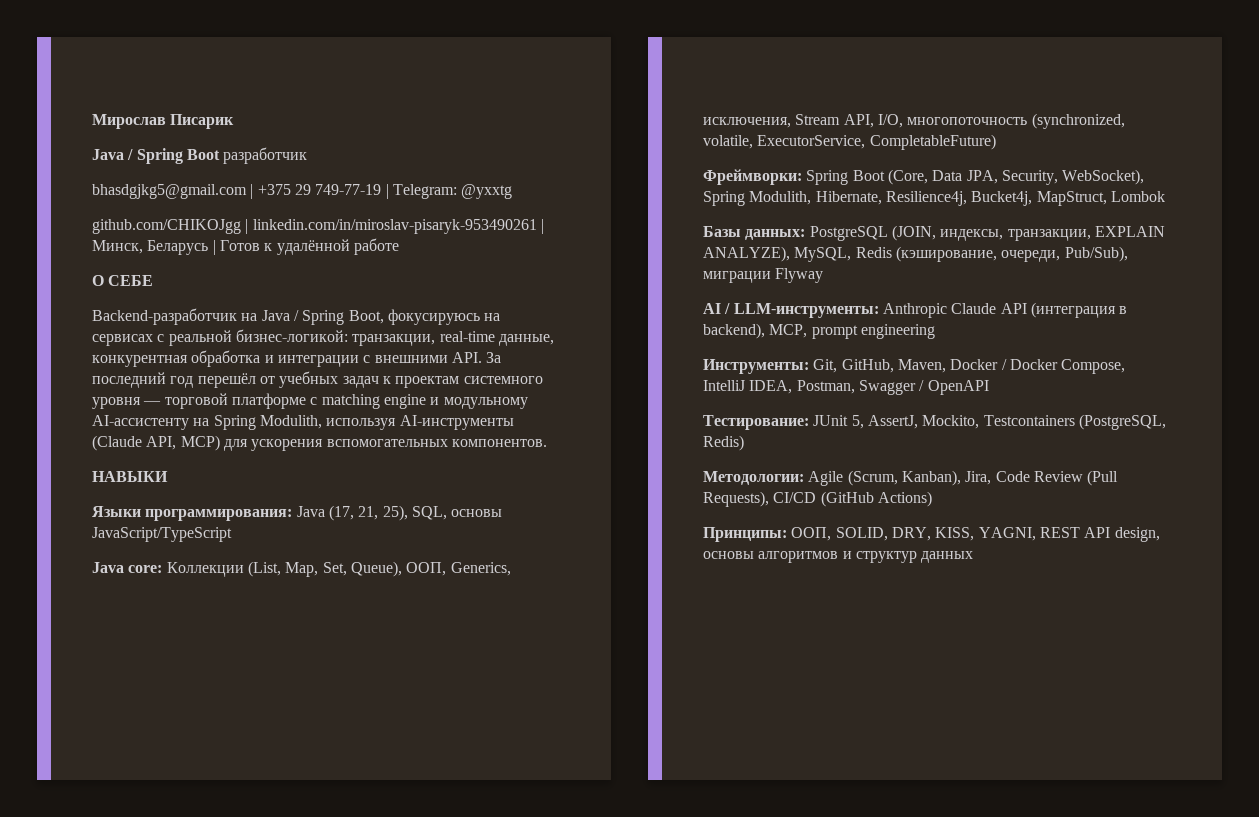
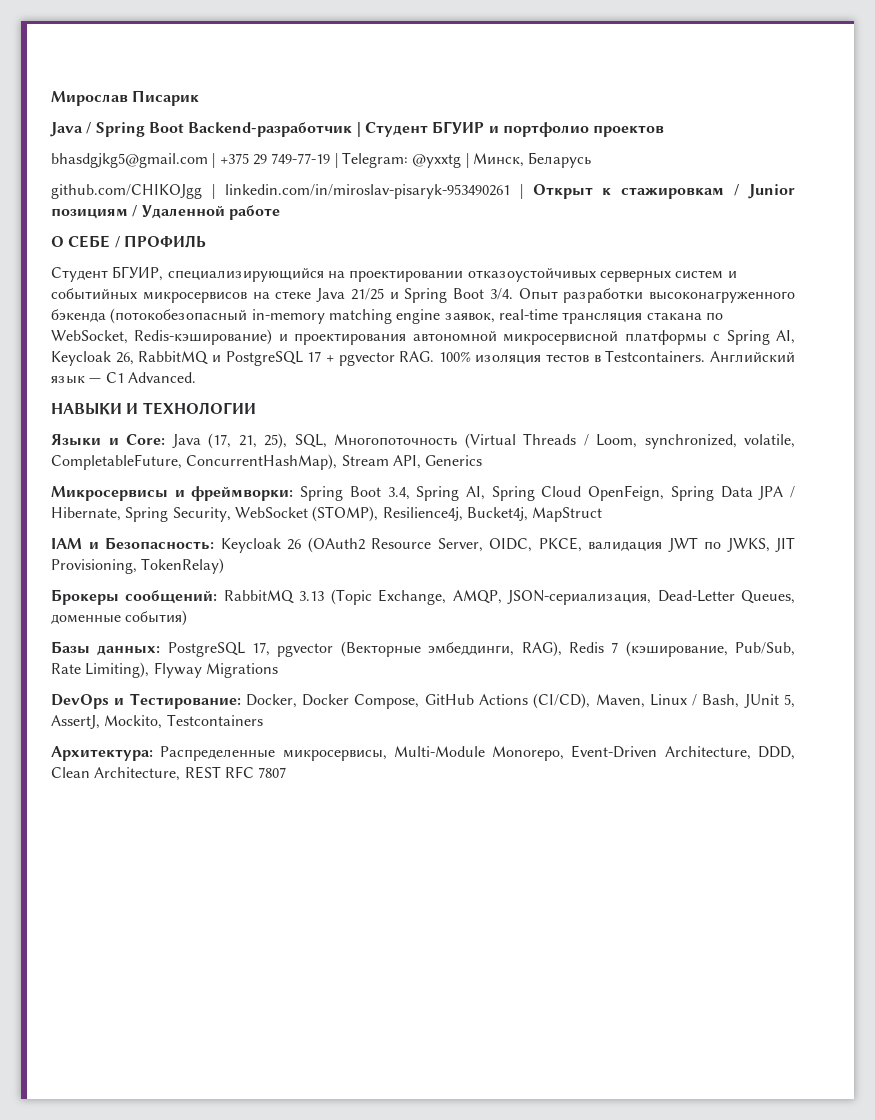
[223,147,308,164] разработчик -> [188,121,665,137] Backend-разработчик | Студент БГУИР и портфолио проектов
(513, 191) none -> [465,152,592,168] | Минск, Беларусь
[92,238,399,255] [92,275,154,286] [92,308,501,325] [92,329,554,346] [92,350,502,367] [92,371,543,388] [92,393,528,409] [92,415,514,430] [92,435,547,451] Минск, Беларусь | Готов к удалённой работе // О СЕБЕ // Backend-разработчик на Java / Spring Boot, фокусируюсь на сервисах с реальной бизнес-логикой: транзакции, real-time данные, конкурентная обработка и интеграции с внешними API. За последний год перешёл от учебных задач к проектам системного уровня — торговой платформе с matching engine и модульному AI-ассистенту на Spring Modulith, используя AI-инструменты (Claude API, MCP) для ускорения вспомогательных компонентов. -> [532,184,795,199] [51,205,280,220] [51,235,206,248] [51,266,737,282] [51,288,795,303] [51,308,723,324] [51,329,796,345] [51,350,795,366] [51,372,196,384] Открыт к стажировкам / Junior позициям / Удаленной работе // О СЕБЕ / ПРОФИЛЬ // Студент БГУИР, специализирующийся на проектировании отказоустойчивых серверных систем и событийных микросервисов на стеке Java 21/25 и Spring Boot 3/4. Опыт разработки высоконагруженного бэкенда (потокобезопасный in-memory matching engine заявок, real-time трансляция стакана по WebSocket, Redis-кэширование) и проектирования автономной микросервисной платформы с Spring AI, Keycloak 26, RabbitMQ и PostgreSQL 17 + pgvector RAG. 100% изоляция тестов в Testcontainers. Английский язык — C1 Advanced.
(168, 476) none -> [126,402,256,415] И ТЕХНОЛОГИИ
[145,509,293,521] программирования: -> [108,434,165,445] и Core:
[451,509,503,517] [92,527,232,542] [92,561,511,577] [703,113,1125,129] [703,134,996,150] [703,169,1145,185] [703,191,1165,206] [703,225,1165,241] [703,246,1128,262] [703,268,824,283] [703,302,1128,318] [703,323,935,339] [703,359,1126,374] [703,380,989,395] [703,415,809,430] основы JavaScript/TypeScript // Java core: Коллекции (List, Map, Set, Queue), ООП, Generics, исключения, Stream API, I/O, многопоточность (synchronized, volatile, ExecutorService, CompletableFuture) // Фреймворки: Spring Boot (Core, Data JPA, Security, WebSocket), Spring Modulith, Hibernate, Resilience4j, Bucket4j, MapStruct, Lombok // Базы данных: PostgreSQL (JOIN, индексы, транзакции, EXPLAIN ANALYZE), MySQL, Redis (кэширование, очереди, Pub/Sub), миграции Flyway // AI / LLM-инструменты: Anthropic Claude API (интеграция в backend), MCP, prompt engineering // Инструменты: Git, GitHub, Maven, Docker / Docker Compose, IntelliJ IDEA, Postman, Swagger / OpenAPI // Тестирование: -> [334,433,795,449] [51,454,483,470] [51,485,795,501] [51,506,603,522] [51,537,795,553] [51,558,225,574] [51,589,796,605] [51,610,188,626] [51,641,796,657] [51,662,278,678] [51,693,740,709] Многопоточность (Virtual Threads / Loom, synchronized, volatile, CompletableFuture, ConcurrentHashMap), Stream API, Generics // Микросервисы и фреймворки: Spring Boot 3.4, Spring AI, Spring Cloud OpenFeign, Spring Data JPA / Hibernate, Spring Security, WebSocket (STOMP), Resilience4j, Bucket4j, MapStruct // IAM и Безопасность: Keycloak 26 (OAuth2 Resource Server, OIDC, PKCE, валидация JWT по JWKS, JIT Provisioning, TokenRelay) // Брокеры сообщений: RabbitMQ 3.13 (Topic Exchange, AMQP, JSON-сериализация, Dead-Letter Queues, доменные события) // Базы данных: PostgreSQL 17, pgvector (Векторные эмбеддинги, RAG), Redis 7 (кэширование, Pub/Sub, Rate Limiting), Flyway Migrations // DevOps и Тестирование: Docker, Docker Compose, GitHub Actions (CI/CD), Maven, Linux / Bash,
[1078,414,1166,430] [703,435,744,451] [703,470,1119,486] [703,491,932,507] [703,527,1160,542] [703,551,974,563] (PostgreSQL, Redis) // Методологии: Agile (Scrum, Kanban), Jira, Code Review (Pull Requests), CI/CD (GitHub Actions) // Принципы: ООП, SOLID, DRY, KISS, YAGNI, REST API design, основы алгоритмов и структур данных -> [51,745,796,761] [51,766,287,781] // Архитектура: Распределенные микросервисы, Multi-Module Monorepo, Event-Driven Architecture, DDD, Clean Architecture, REST RFC 7807

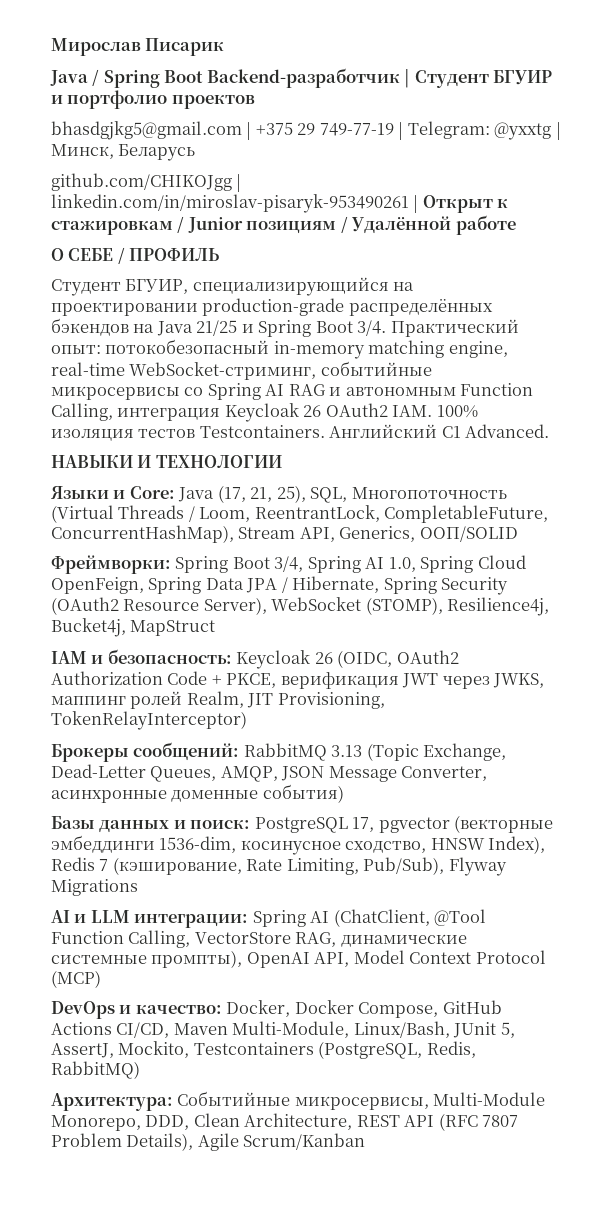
[141,205,225,219] Удаленной -> [352,216,452,234] Удалённой
[467,268,737,282] [51,288,312,303] отказоустойчивых серверных систем и событийных микросервисов на стеке -> [202,298,493,316] [51,318,155,336] production-grade распределённых бэкендов на
[518,288,795,303] [51,308,723,324] [51,329,796,345] [51,351,435,366] Опыт разработки высоконагруженного бэкенда (потокобезопасный in-memory matching engine заявок, real-time трансляция стакана по WebSocket, Redis-кэширование) и проектирования автономной микросервисной платформы с Spring AI, Keycloak 26, RabbitMQ и PostgreSQL 17 + pgvector RAG. -> [390,319,519,337] [51,339,508,359] [51,361,432,380] [51,383,534,400] [51,403,433,422] Практический опыт: потокобезопасный in-memory matching engine, real-time WebSocket-стриминг, событийные микросервисы со Spring AI RAG и автономным Function Calling, интеграция Keycloak 26 OAuth2 IAM.
[593,354,601,363] в -> (196, 433) none
[51,376,102,384] язык — -> (438, 431) none
[644,434,795,449] synchronized, volatile, -> [254,505,380,522] ReentrantLock,
[425,455,483,466] [51,486,486,501] Generics // Микросервисы и фреймворки: Spring Boot 3.4, Spring AI, -> [339,526,518,542] [51,555,416,574] Generics, ООП/SOLID // Фреймворки: Spring Boot 3/4, Spring AI 1.0,
[172,507,231,522] Security, -> [441,577,509,595] [51,597,267,615] Security (OAuth2 Resource Server),
[105,537,770,553] Безопасность: Keycloak 26 (OAuth2 Resource Server, OIDC, PKCE, валидация JWT по JWKS, -> [107,649,459,669] [51,671,545,689] [51,691,244,709] безопасность: Keycloak 26 (OIDC, OAuth2 Authorization Code + PKCE, верификация JWT через JWKS, маппинг ролей Realm,
[141,558,225,574] TokenRelay) -> [51,711,247,730] TokenRelayInterceptor)
[452,590,796,605] [51,610,188,626] [51,641,796,657] [51,662,278,678] AMQP, JSON-сериализация, Dead-Letter Queues, доменные события) // Базы данных: PostgreSQL 17, pgvector (Векторные эмбеддинги, RAG), Redis 7 (кэширование, Pub/Sub, Rate Limiting), Flyway Migrations -> [51,764,488,782] [51,784,344,803] [51,815,554,833] [51,835,546,855] [51,857,507,876] [51,879,138,896] [51,909,487,928] [51,930,467,948] [51,950,546,968] [51,970,101,988] Dead-Letter Queues, AMQP, JSON Message Converter, асинхронные доменные события) // Базы данных и поиск: PostgreSQL 17, pgvector (векторные эмбеддинги 1536-dim, косинусное сходство, HNSW Index), Redis 7 (кэширование, Rate Limiting, Pub/Sub), Flyway Migrations // AI и LLM интеграции: Spring AI (ChatClient, @Tool Function Calling, VectorStore RAG, динамические системные промпты), OpenAI API, Model Context Protocol (MCP)
[129,693,241,709] Тестирование: -> [135,1005,222,1014] качество:
[533,693,740,709] (CI/CD), Maven, Linux / Bash, -> [116,1021,450,1038] CI/CD, Maven Multi-Module, Linux/Bash,
(263, 720) none -> [318,1041,476,1059] [51,1061,140,1079] (PostgreSQL, Redis, RabbitMQ)
[160,746,276,761] Распределенные -> [177,1091,291,1106] Событийные
[571,745,751,760] Event-Driven Architecture, -> (141, 1123) none
[224,766,287,778] RFC 7807 -> [404,1113,519,1131] [51,1133,366,1151] API (RFC 7807 Problem Details), Agile Scrum/Kanban

